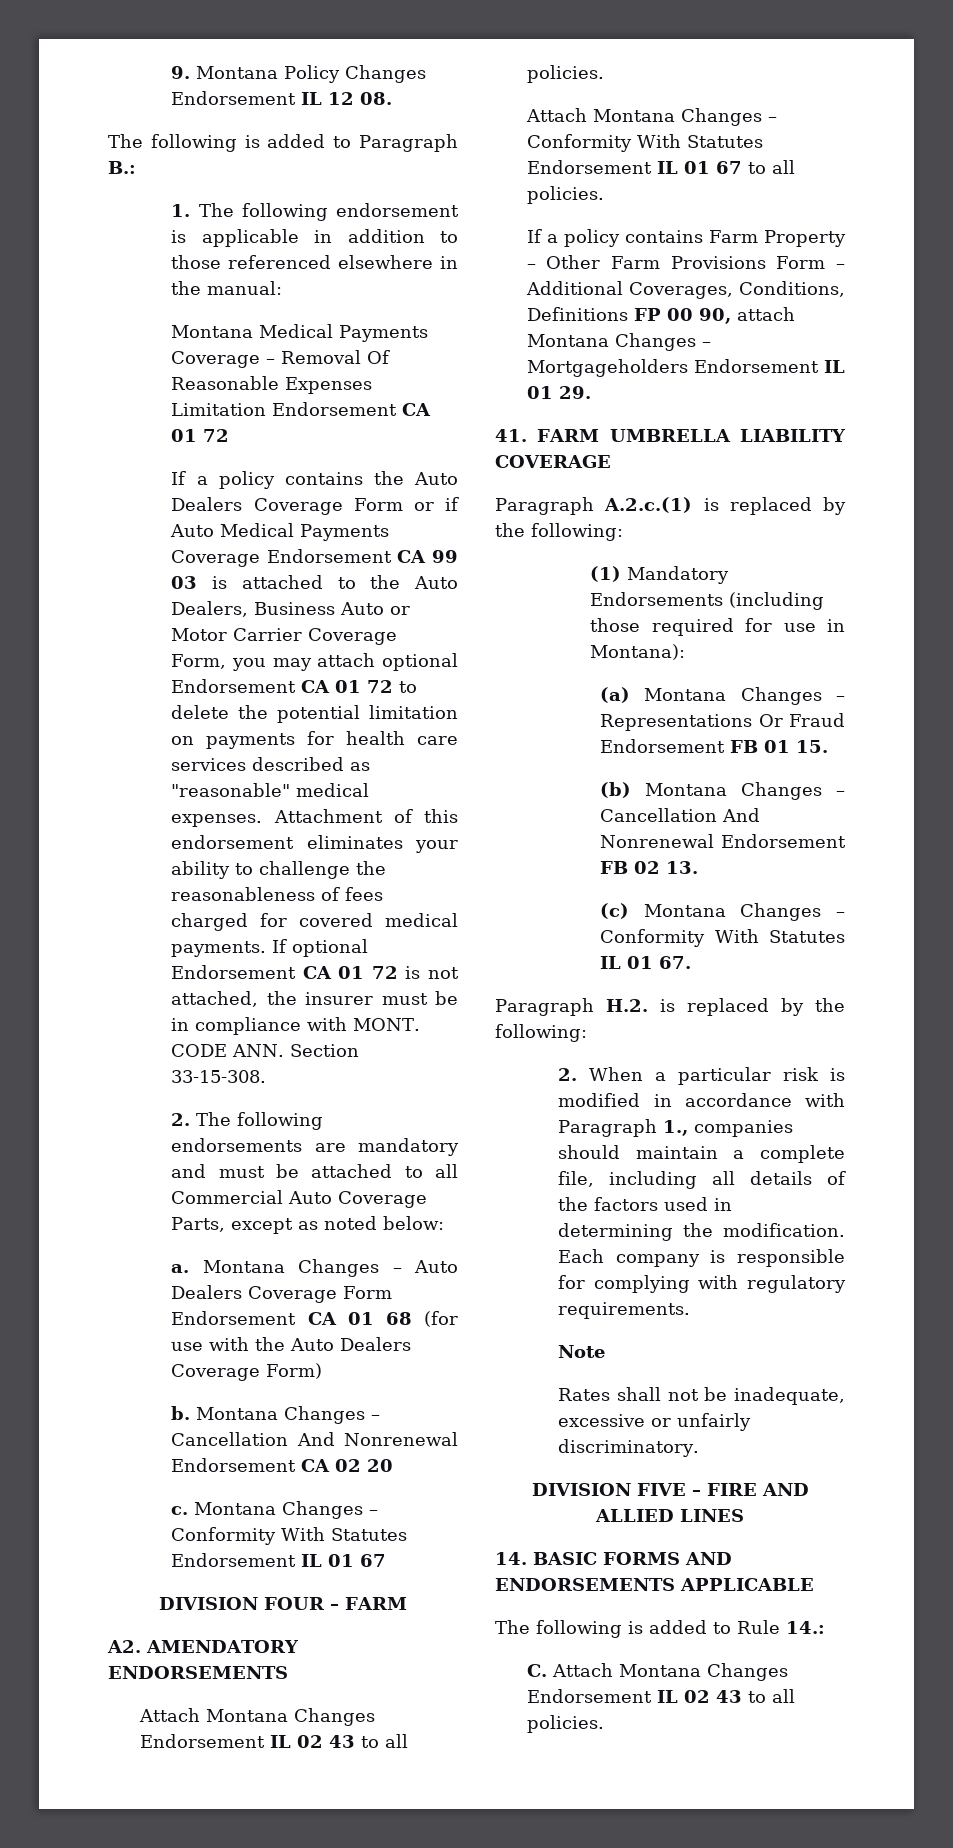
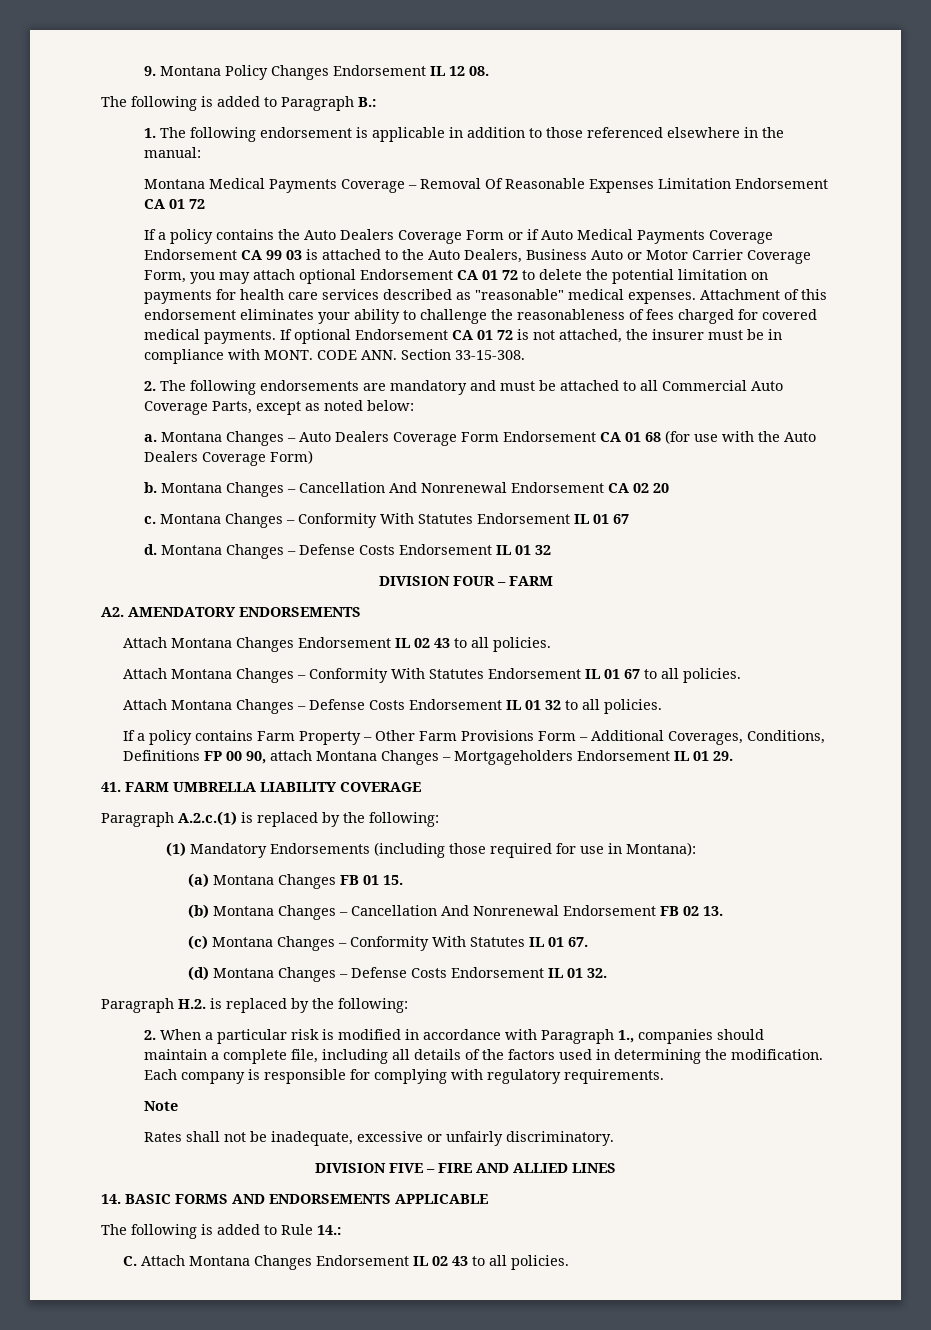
(387, 1560) none -> [144,544,552,559] // d. Montana Changes – Defense Costs Endorsement IL 01 32
(604, 195) none -> [122,699,662,714] // Attach Montana Changes – Defense Costs Endorsement IL 01 32 to all policies.
[836,696,845,701] [600,713,845,731] [600,739,725,753] – Representations Or Fraud Endorsement -> (336, 881) none
(691, 962) none -> [187,966,607,982] // (d) Montana Changes – Defense Costs Endorsement IL 01 32.

